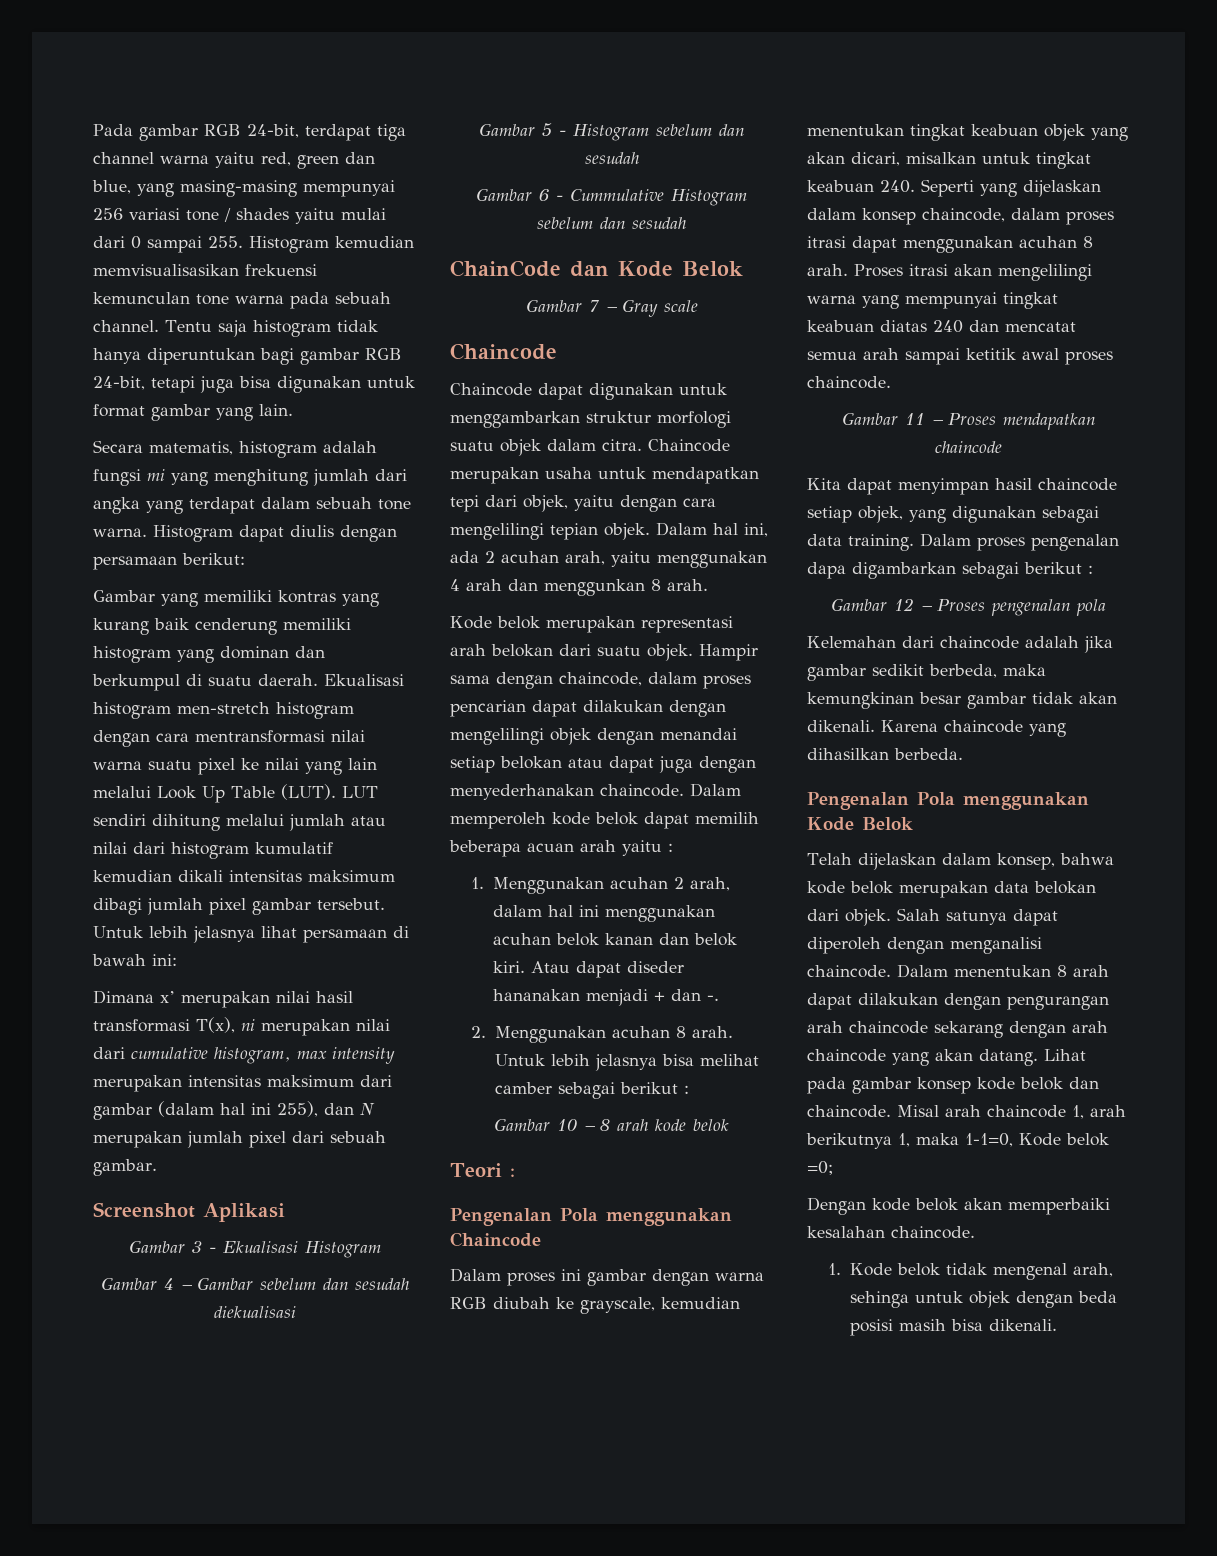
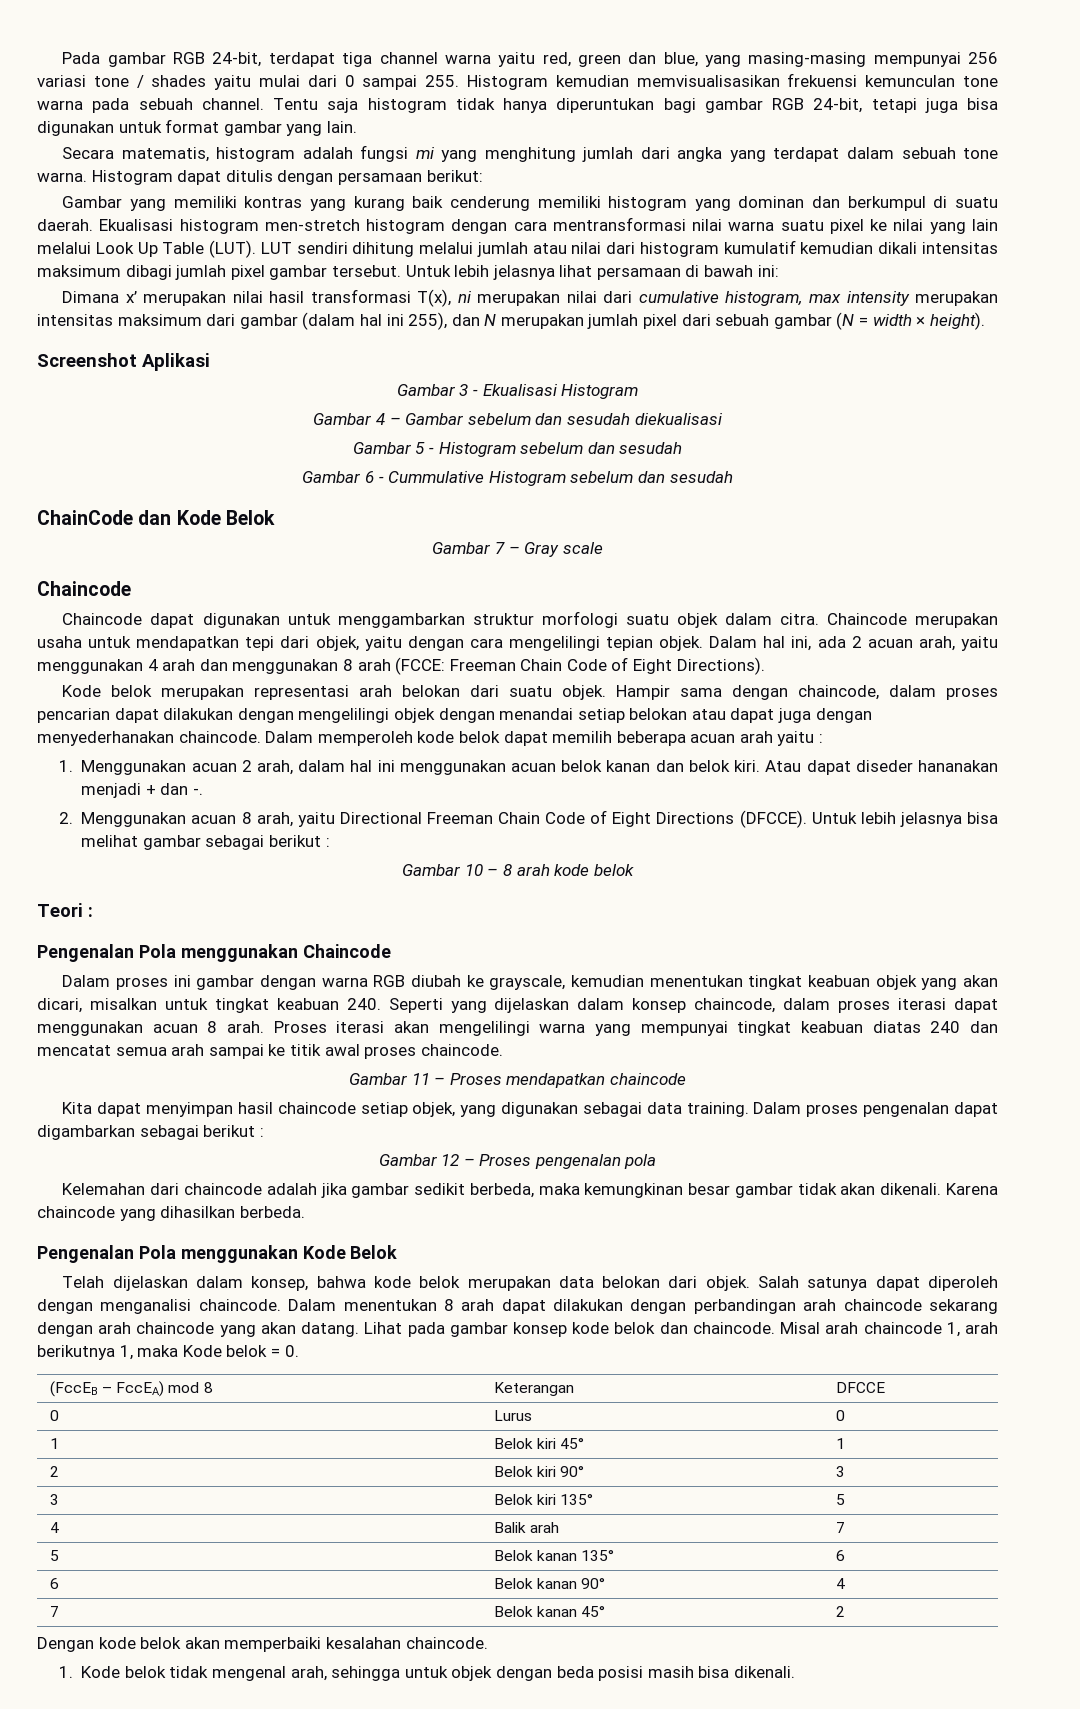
[290,525,334,537] diulis -> [225,170,273,182] ditulis
[93,1159,157,1176] gambar. -> [773,312,985,330] gambar (N = width × height).
[501,551,559,563] acuhan -> [867,639,913,648] acuan
[544,579,708,596] menggunkan 8 arah. -> [232,657,765,675] menggunakan 8 arah (FCCE: Freeman Chain Code of Eight Directions).
[609,877,668,889] acuhan -> [191,763,237,772] acuan
[492,933,551,945] acuhan -> [511,763,557,772] acuan
[611,1026,733,1038] acuhan 8 arah. -> [191,810,807,828] acuan 8 arah, yaitu Directional Freeman Chain Code of Eight Directions (DFCCE).
[494,1082,552,1094] camber -> [142,835,201,850] gambar
[807,236,846,248] itrasi -> [898,998,947,1010] iterasi
[1019,236,1077,248] acuhan -> [152,1024,198,1033] acuan
[909,264,948,276] itrasi -> [336,1021,385,1033] iterasi
[966,348,1016,360] ketitik -> [268,1044,321,1056] ke titik
[807,562,846,579] dapa -> [954,1102,998,1117] dapat
[1007,996,1109,1010] pengurangan -> [693,1299,796,1314] perbandingan
[965,1133,1109,1147] [807,1161,833,1175] 1-1=0, Kode belok =0; -> [182,1345,299,1357] [49,1381,213,1397] [493,1382,574,1396] [835,1382,885,1393] [49,1410,59,1421] [493,1410,532,1421] [835,1410,845,1421] [49,1438,59,1449] [493,1438,585,1449] [835,1438,845,1449] [49,1466,59,1477] [493,1466,585,1477] [835,1466,845,1477] [49,1494,59,1505] [493,1494,594,1505] [835,1494,845,1505] [49,1522,59,1533] [493,1522,560,1533] [835,1522,845,1533] [49,1550,59,1561] [493,1550,615,1561] [835,1550,845,1561] [49,1578,59,1589] [493,1578,606,1589] [835,1578,845,1589] [49,1606,59,1617] [493,1606,606,1617] [835,1606,845,1617] Kode belok = 0. // (FccEB – FccEA) mod 8 | Keterangan | DFCCE // 0 | Lurus | 0 // 1 | Belok kiri 45° | 1 // 2 | Belok kiri 90° | 3 // 3 | Belok kiri 135° | 5 // 4 | Balik arah | 7 // 5 | Belok kanan 135° | 6 // 6 | Belok kanan 90° | 4 // 7 | Belok kanan 45° | 2
[849,1291,909,1308] sehinga -> [331,1666,401,1681] sehingga

